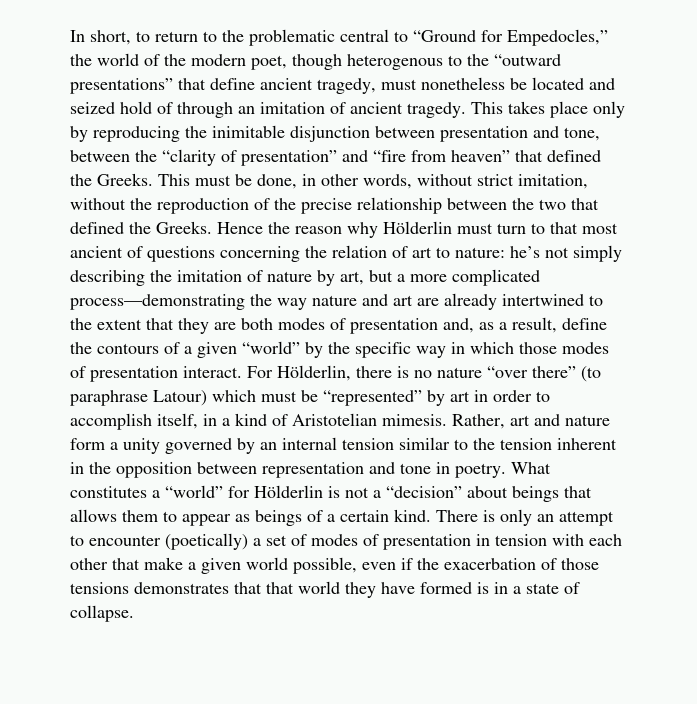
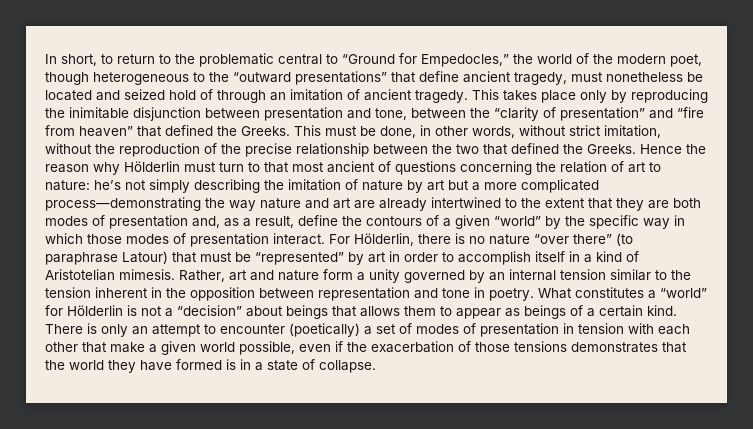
[347,54,443,70] heterogenous -> [93,72,189,85] heterogeneous
[340,271,364,285] art, -> [427,180,445,191] art
[212,390,256,402] which -> [172,252,197,263] that
[157,413,198,429] itself, -> [535,251,565,262] itself
[266,582,294,594] that -> [45,360,65,370] the

